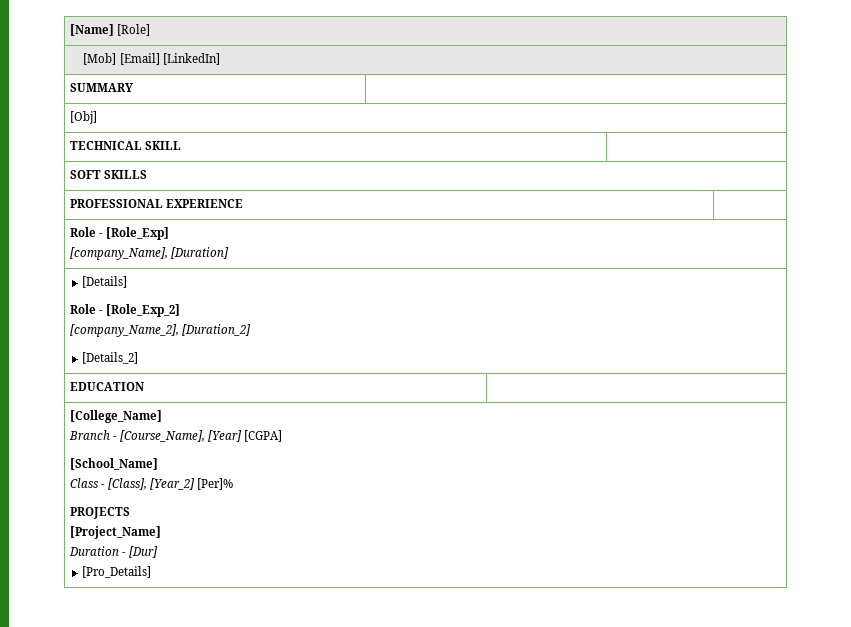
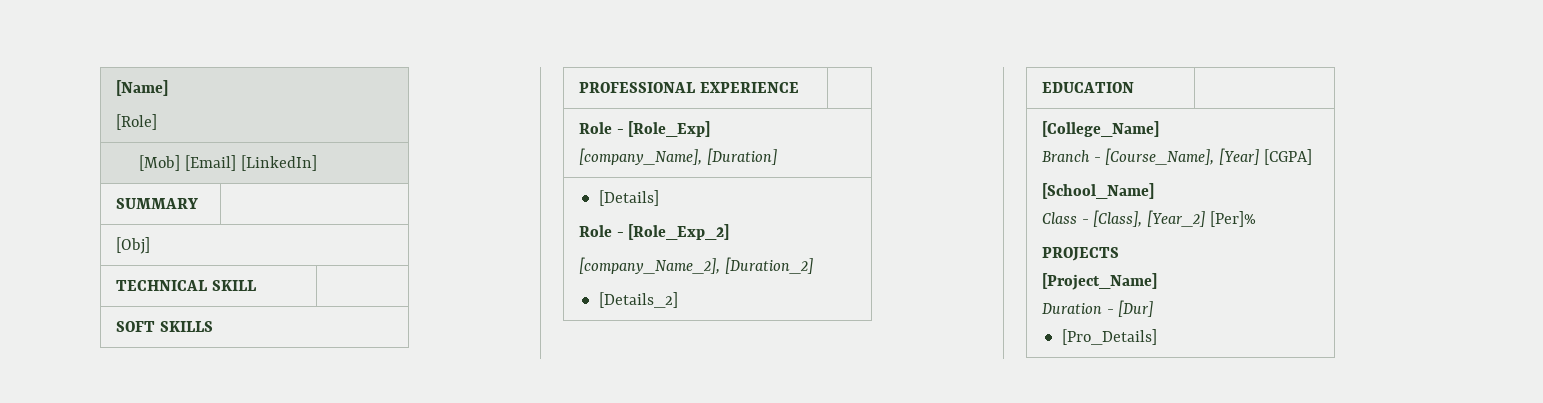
(114, 30) none -> (168, 88) //

